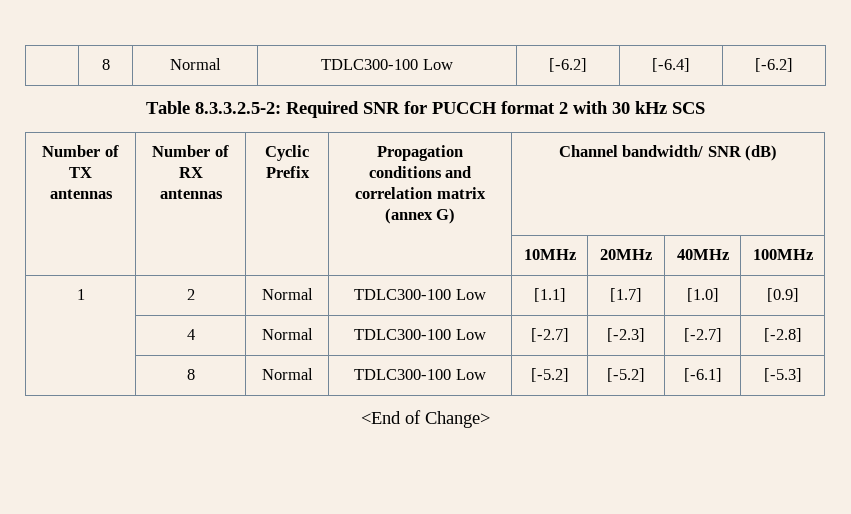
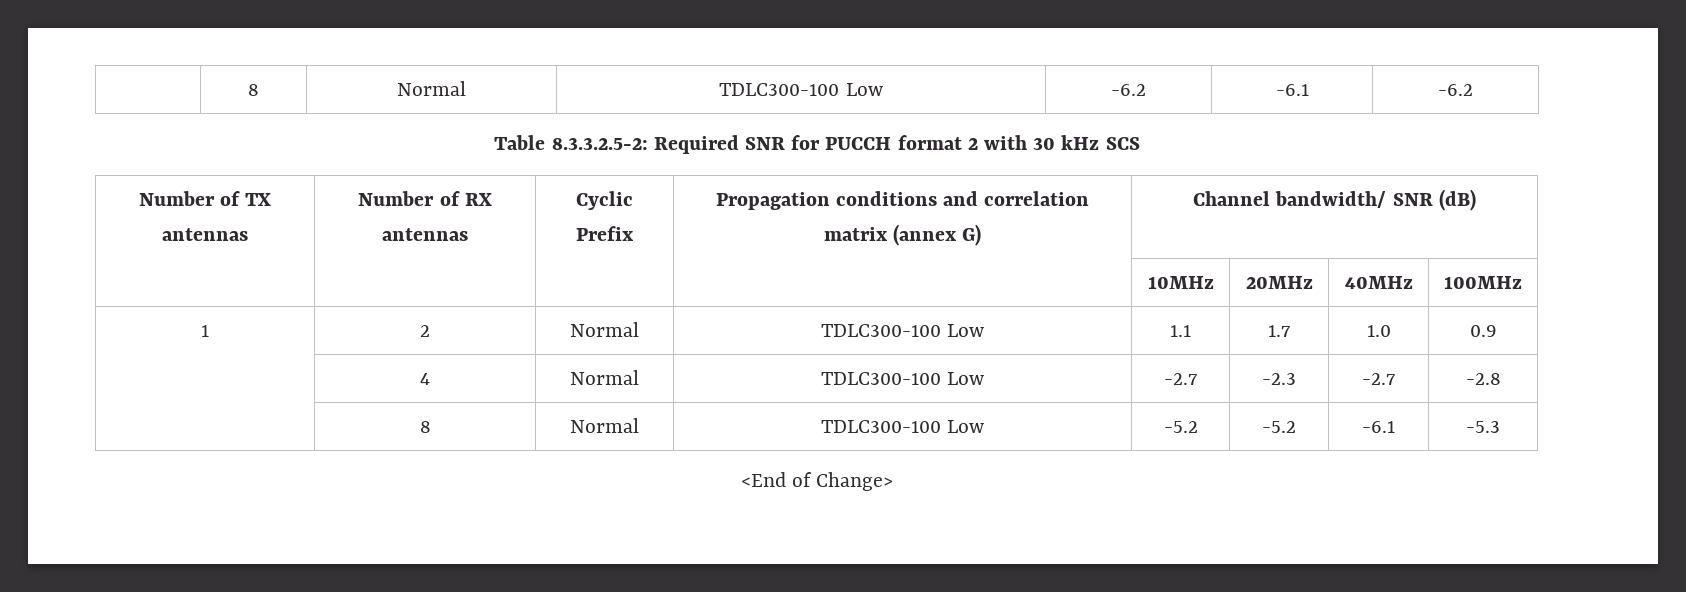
[101,59,110,70] [169,58,221,70] [321,59,453,70] [549,58,587,72] [652,58,690,72] [755,58,793,72] | 8 | Normal | TDLC300-100 Low | [-6.2] | [-6.4] | [-6.2] -> [248,84,259,96] [397,81,466,96] [719,83,883,96] [1111,84,1146,96] [1275,84,1309,96] [1438,84,1473,96] | 8 | Normal | TDLC300-100 Low | -6.2 | -6.1 | -6.2
[533,288,566,302] [610,288,642,302] [686,288,719,302] [766,288,799,302] [1.1] | [1.7] | [1.0] | [0.9] -> [1170,325,1191,337] [1268,325,1290,337] [1366,325,1391,337] [1469,325,1497,337] 1.1 | 1.7 | 1.0 | 0.9
[530,328,569,342] [607,328,645,342] [683,328,722,342] [763,328,802,342] [186,369,195,380] [261,368,313,380] [354,369,486,380] [530,368,569,382] [607,368,645,382] [683,368,722,382] [763,368,802,382] [-2.7] | [-2.3] | [-2.7] | [-2.8] // | 8 | Normal | TDLC300-100 Low | [-5.2] | [-5.2] | [-6.1] | [-5.3] -> [1164,373,1197,385] [1262,373,1296,385] [1362,373,1395,385] [1465,373,1501,385] [419,421,431,433] [570,418,639,433] [820,420,985,433] [1163,421,1198,433] [1262,421,1296,433] [1362,421,1395,433] [1466,421,1500,433] -2.7 | -2.3 | -2.7 | -2.8 // | 8 | Normal | TDLC300-100 Low | -5.2 | -5.2 | -6.1 | -5.3

